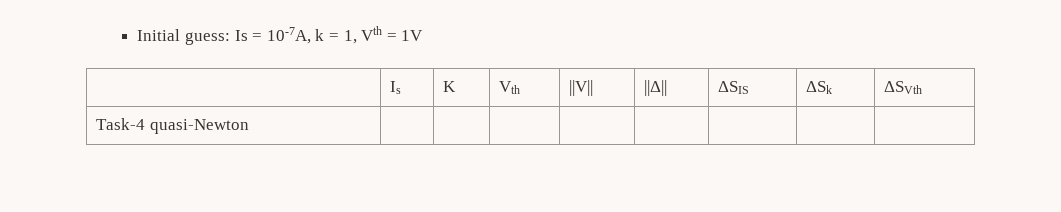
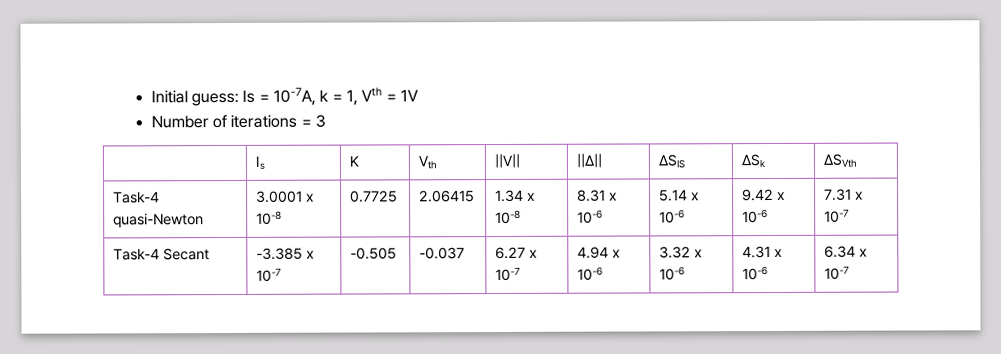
(424, 35) none -> [150,114,326,129] // Number of iterations = 3
(249, 126) | | | | | | | -> [256,190,315,203] [256,210,283,225] [350,190,399,203] [419,190,476,203] [495,189,536,203] [495,209,522,225] [577,189,618,202] [577,209,604,224] [659,189,700,202] [659,209,686,224] [742,188,786,202] [742,209,769,224] [824,188,864,201] [824,208,851,223] [113,248,211,261] [256,247,315,260] [256,267,283,282] [350,247,398,260] [419,247,466,260] [495,246,538,260] [495,266,522,282] [577,246,621,259] [577,266,604,281] [659,246,703,259] [659,266,686,281] [742,246,783,259] [742,266,769,281] [824,245,868,258] [824,265,851,280] 3.0001 x 10-8 | 0.7725 | 2.06415 | 1.34 x 10-8 | 8.31 x 10-6 | 5.14 x 10-6 | 9.42 x 10-6 | 7.31 x 10-7 // Task-4 Secant | -3.385 x 10-7 | -0.505 | -0.037 | 6.27 x 10-7 | 4.94 x 10-6 | 3.32 x 10-6 | 4.31 x 10-6 | 6.34 x 10-7

